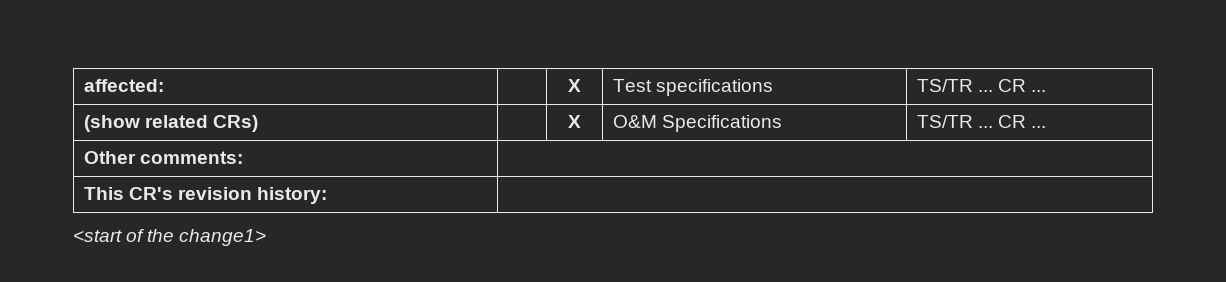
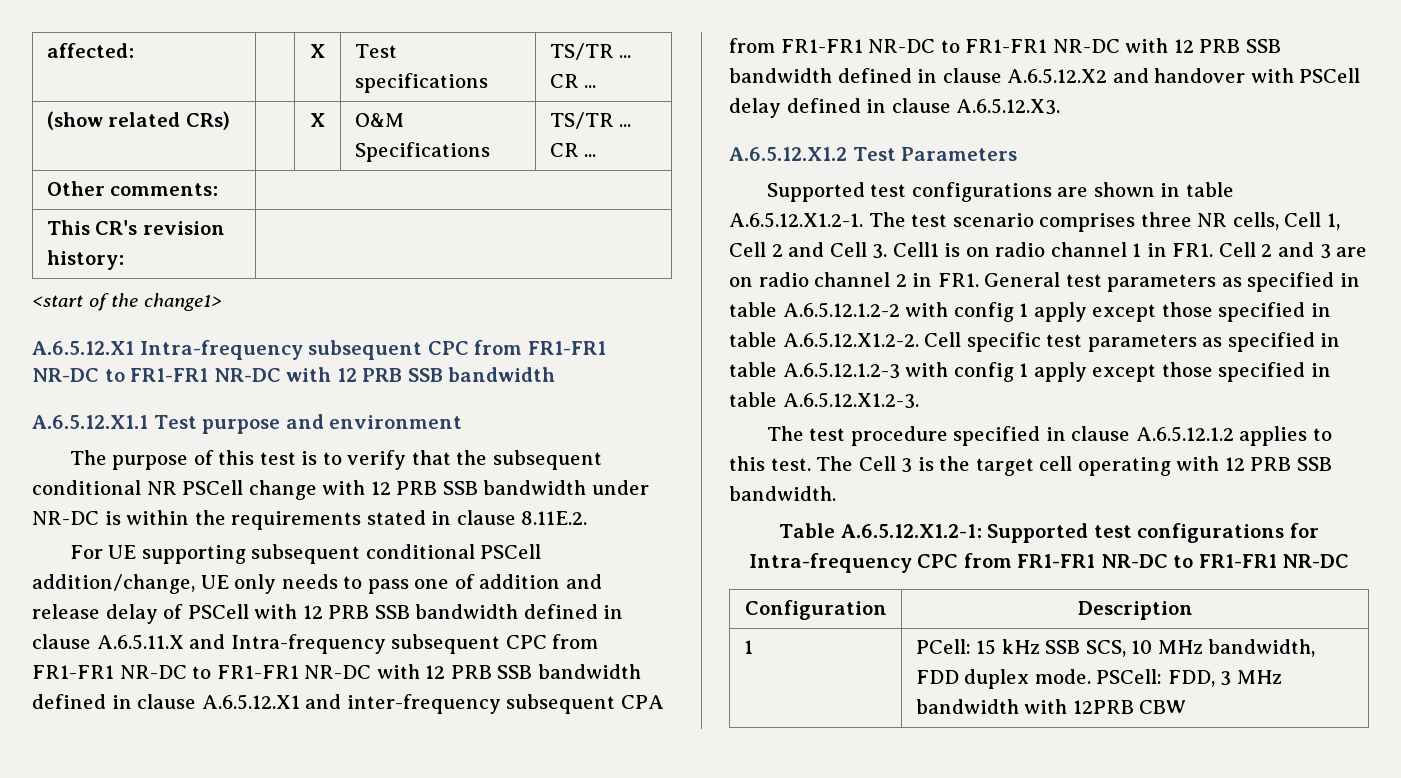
(267, 237) none -> [32,340,606,360] [32,367,556,382] [32,414,463,434] [69,450,602,470] [32,480,649,500] [32,510,588,530] [69,544,542,564] [32,574,602,594] [32,604,624,624] [32,634,599,654] [32,664,641,679] [32,694,664,714] [729,38,1281,53] [729,68,1361,84] [729,98,1061,118] [729,147,1018,161] [766,182,1234,202] [729,212,1340,232] [729,242,1368,259] [729,272,1360,292] [729,302,1331,322] [729,332,1341,352] [729,362,1331,382] [729,392,919,409] [766,426,1332,446] [729,456,1332,476] [729,486,836,501] [779,523,1319,543] [748,553,1350,573] [744,600,887,620] [1077,601,1193,620] [743,640,753,654] [915,639,1316,657] [915,669,1282,689] [915,699,1187,714] // A.6.5.12.X1 Intra-frequency subsequent CPC from FR1-FR1 NR-DC to FR1-FR1 NR-DC with 12 PRB SSB bandwidth // A.6.5.12.X1.1 Test purpose and environment // The purpose of this test is to verify that the subsequent conditional NR PSCell change with 12 PRB SSB bandwidth under NR-DC is within the requirements stated in clause 8.11E.2. // For UE supporting subsequent conditional PSCell addition/change, UE only needs to pass one of addition and release delay of PSCell with 12 PRB SSB bandwidth defined in clause A.6.5.11.X and Intra-frequency subsequent CPC from FR1-FR1 NR-DC to FR1-FR1 NR-DC with 12 PRB SSB bandwidth defined in clause A.6.5.12.X1 and inter-frequency subsequent CPA from FR1-FR1 NR-DC to FR1-FR1 NR-DC with 12 PRB SSB bandwidth defined in clause A.6.5.12.X2 and handover with PSCell delay defined in clause A.6.5.12.X3. // A.6.5.12.X1.2 Test Parameters // Supported test configurations are shown in table A.6.5.12.X1.2-1. The test scenario comprises three NR cells, Cell 1, Cell 2 and Cell 3. Cell1 is on radio channel 1 in FR1. Cell 2 and 3 are on radio channel 2 in FR1. General test parameters as specified in table A.6.5.12.1.2-2 with config 1 apply except those specified in table A.6.5.12.X1.2-2. Cell specific test parameters as specified in table A.6.5.12.1.2-3 with config 1 apply except those specified in table A.6.5.12.X1.2-3. // The test procedure specified in clause A.6.5.12.1.2 applies to this test. The Cell 3 is the target cell operating with 12 PRB SSB bandwidth. // Table A.6.5.12.X1.2-1: Supported test configurations for Intra-frequency CPC from FR1-FR1 NR-DC to FR1-FR1 NR-DC // Configuration | Description // 1 | PCell: 15 kHz SSB SCS, 10 MHz bandwidth, FDD duplex mode. PSCell: FDD, 3 MHz bandwidth with 12PRB CBW

